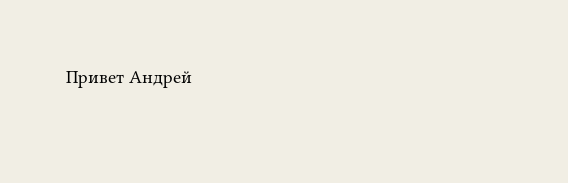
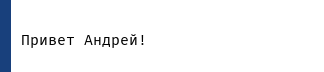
[129,71,192,88] Андрей -> [84,34,147,48] Андрей!

